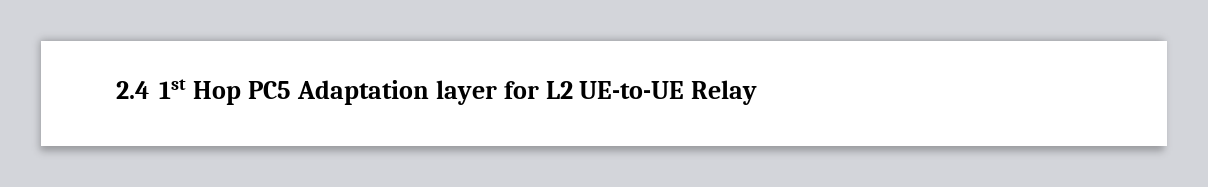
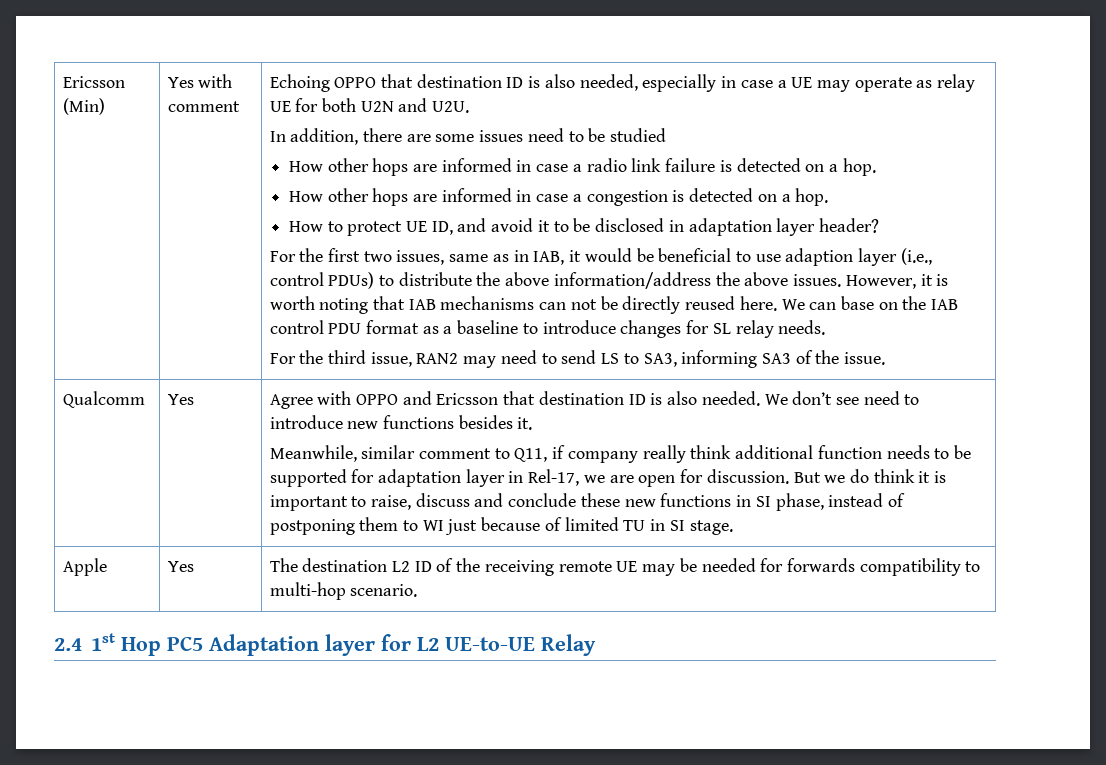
(116, 90) none -> [62,76,125,88] [62,98,105,115] [167,74,233,88] [167,101,240,112] [269,74,976,92] [269,98,470,113] [269,128,667,145] [288,158,876,176] [288,188,829,206] [288,218,879,236] [269,248,932,266] [269,272,949,289] [269,296,959,314] [269,320,826,338] [269,350,886,368] [62,391,145,408] [167,394,194,405] [269,391,920,409] [269,415,533,430] [269,445,971,463] [269,469,947,487] [269,493,905,511] [269,517,733,535] [62,558,107,576] [167,561,194,572] [269,558,981,576] [269,582,418,600] Ericsson (Min) | Yes with comment | Echoing OPPO that destination ID is also needed, especially in case a UE may operate as relay UE for both U2N and U2U. // In addition, there are some issues need to be studied // How other hops are informed in case a radio link failure is detected on a hop. // How other hops are informed in case a congestion is detected on a hop. // How to protect UE ID, and avoid it to be disclosed in adaptation layer header? // For the first two issues, same as in IAB, it would be beneficial to use adaption layer (i.e., control PDUs) to distribute the above information/address the above issues. However, it is worth noting that IAB mechanisms can not be directly reused here. We can base on the IAB control PDU format as a baseline to introduce changes for SL relay needs. // For the third issue, RAN2 may need to send LS to SA3, informing SA3 of the issue. // Qualcomm | Yes | Agree with OPPO and Ericsson that destination ID is also needed. We don’t see need to introduce new functions besides it. // Meanwhile, similar comment to Q11, if company really think additional function needs to be supported for adaptation layer in Rel-17, we are open for discussion. But we do think it is important to raise, discuss and conclude these new functions in SI phase, instead of postponing them to WI just because of limited TU in SI stage. // Apple | Yes | The destination L2 ID of the receiving remote UE may be needed for forwards compatibility to multi-hop scenario. //

